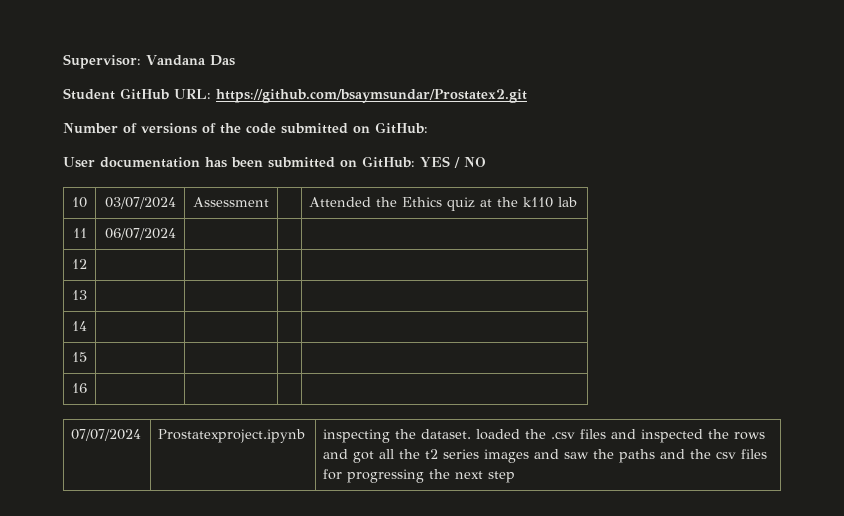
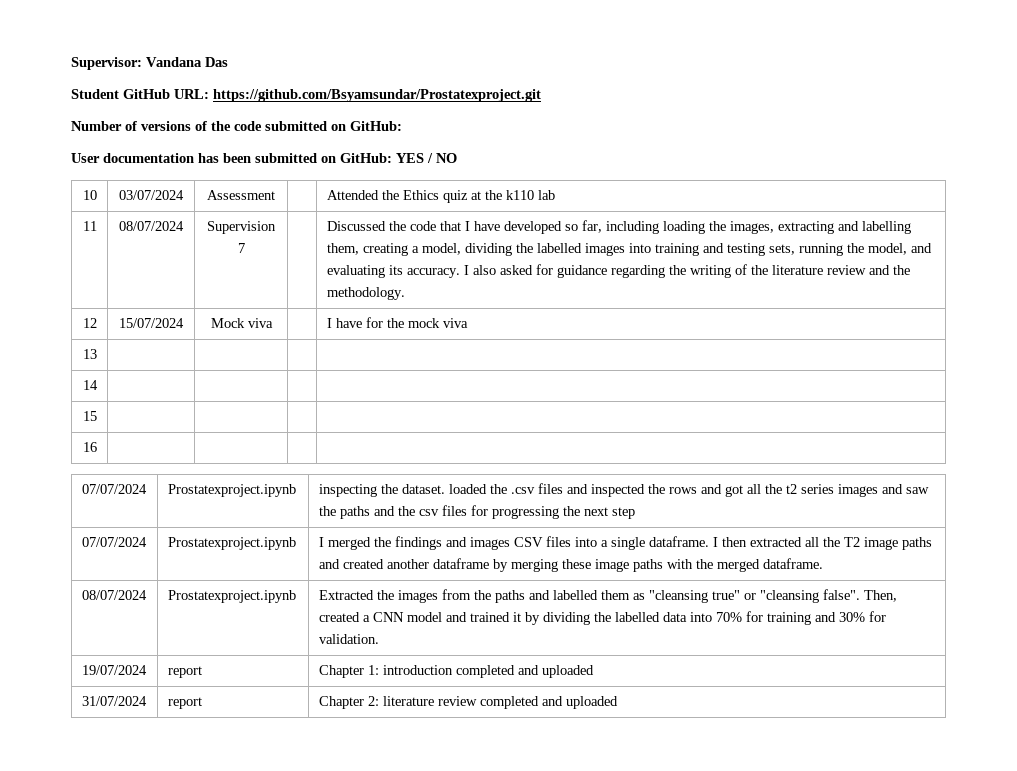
[216,89,527,103] https://github.com/bsaymsundar/Prostatex2.git -> [213,89,541,102] https://github.com/Bsyamsundar/Prostatexproject.git
[104,228,176,240] [72,259,87,269] 06/07/2024 | | | // 12 | | | | -> [119,221,184,231] [207,221,276,234] [237,243,245,253] [326,220,911,234] [326,243,932,256] [326,264,910,278] [326,287,405,300] [82,318,97,328] [119,318,184,328] [210,318,273,328] [326,317,468,328] 08/07/2024 | Supervision 7 | | Discussed the code that I have developed so far, including loading the images, extracting and labelling them, creating a model, dividing the labelled images into training and testing sets, running the model, and evaluating its accuracy. I also asked for guidance regarding the writing of the literature review and the methodology. // 12 | 15/07/2024 | Mock viva | | I have for the mock viva
(516, 477) none -> [81,537,147,547] [167,537,296,550] [318,536,932,550] [318,558,823,572] [81,590,147,600] [167,590,296,603] [318,589,897,603] [318,611,886,625] [318,634,379,644] [81,665,147,675] [167,666,202,678] [318,665,594,678] [81,696,147,706] [167,697,202,709] [318,696,618,709] // 07/07/2024 | Prostatexproject.ipynb | I merged the findings and images CSV files into a single dataframe. I then extracted all the T2 image paths and created another dataframe by merging these image paths with the merged dataframe. // 08/07/2024 | Prostatexproject.ipynb | Extracted the images from the paths and labelled them as "cleansing true" or "cleansing false". Then, created a CNN model and trained it by dividing the labelled data into 70% for training and 30% for validation. // 19/07/2024 | report | Chapter 1: introduction completed and uploaded // 31/07/2024 | report | Chapter 2: literature review completed and uploaded

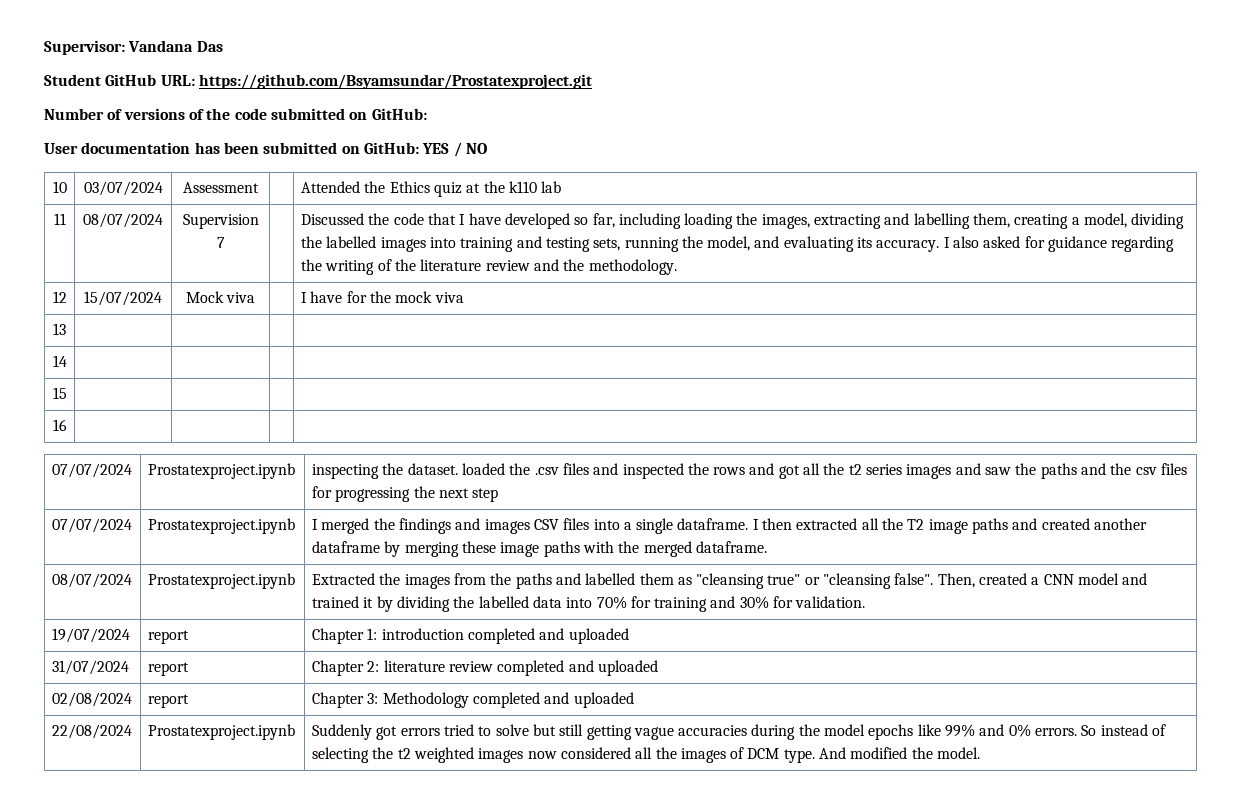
(618, 702) none -> [51,692,132,707] [147,694,189,708] [311,692,634,708] [51,724,132,739] [147,724,295,740] [311,724,1167,740] [311,747,981,763] // 02/08/2024 | report | Chapter 3: Methodology completed and uploaded // 22/08/2024 | Prostatexproject.ipynb | Suddenly got errors tried to solve but still getting vague accuracies during the model epochs like 99% and 0% errors. So instead of selecting the t2 weighted images now considered all the images of DCM type. And modified the model.

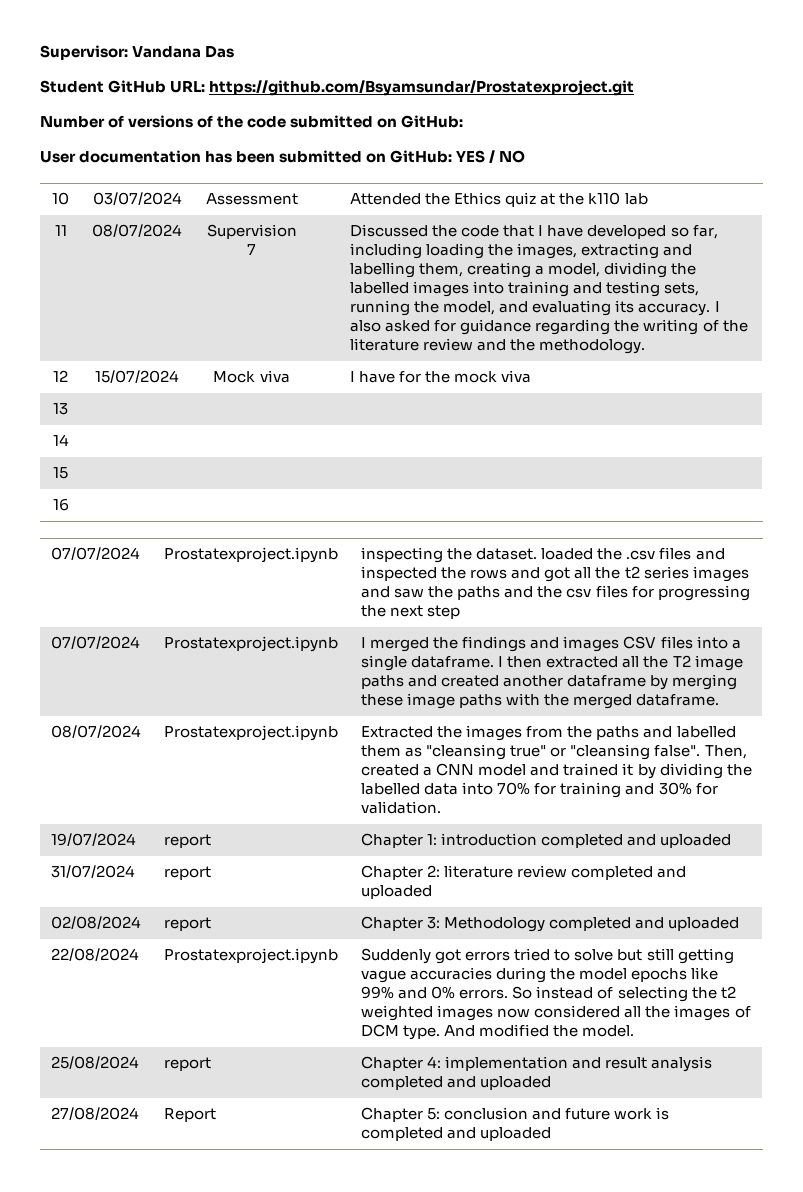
(981, 753) none -> [51,1056,140,1069] [164,1057,212,1071] [361,1056,713,1072] [361,1076,552,1090] [51,1107,140,1120] [164,1108,217,1122] [361,1107,670,1122] [361,1127,552,1141] // 25/08/2024 | report | Chapter 4: implementation and result analysis completed and uploaded // 27/08/2024 | Report | Chapter 5: conclusion and future work is completed and uploaded

